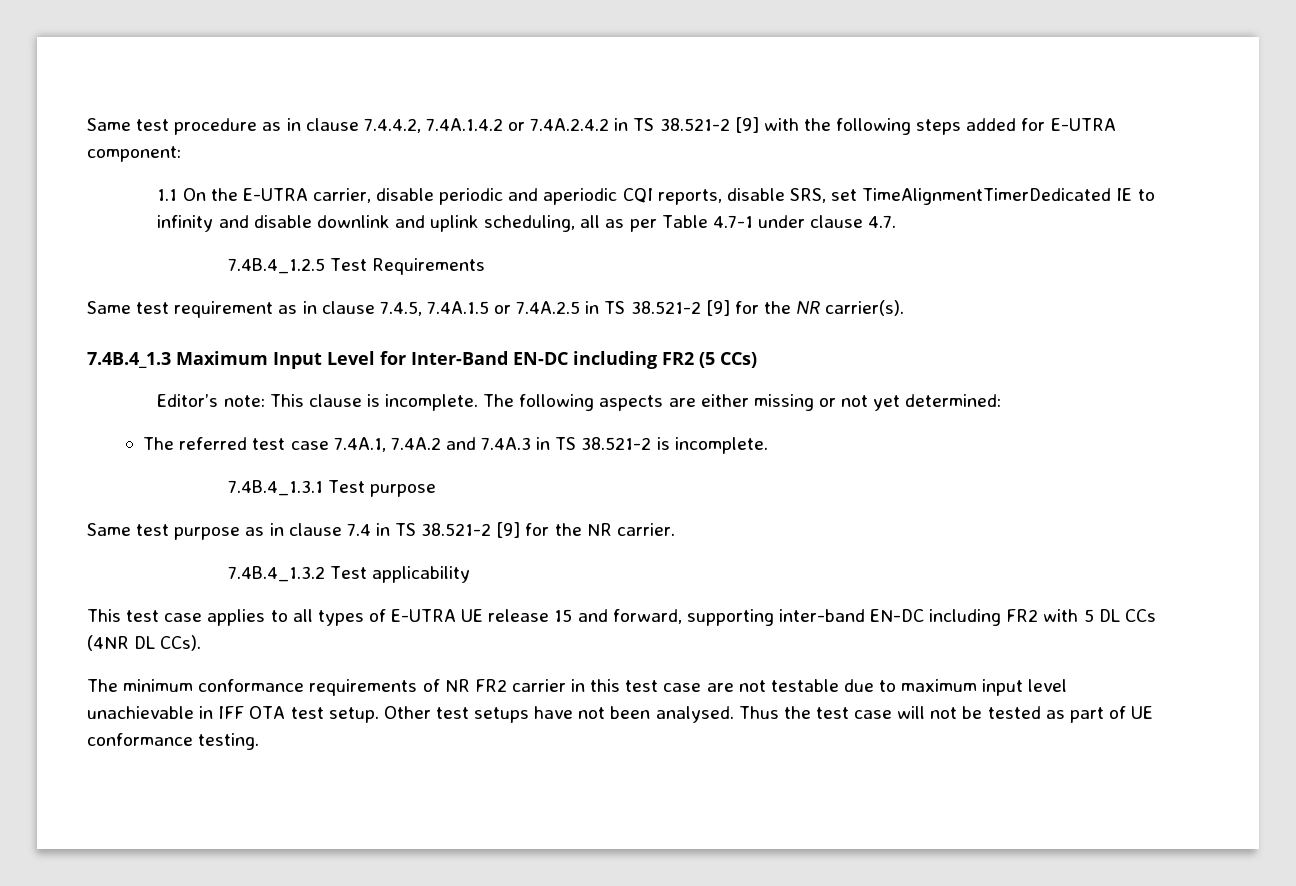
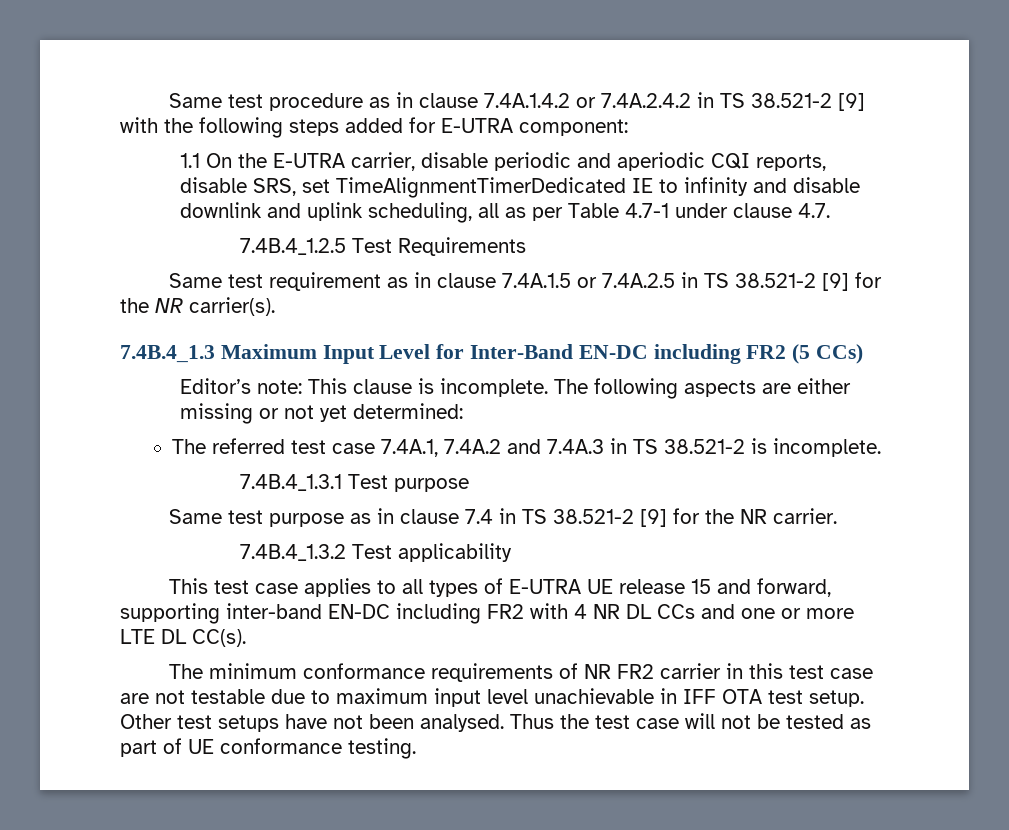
[363,118,421,133] 7.4.4.2, -> (478, 100) none
[379,301,422,316] 7.4.5, -> (496, 280) none
[1083,609,1156,622] [87,635,202,651] 5 DL CCs (4NR DL CCs). -> [574,604,854,619] [120,629,246,647] 4 NR DL CCs and one or more LTE DL CC(s).

